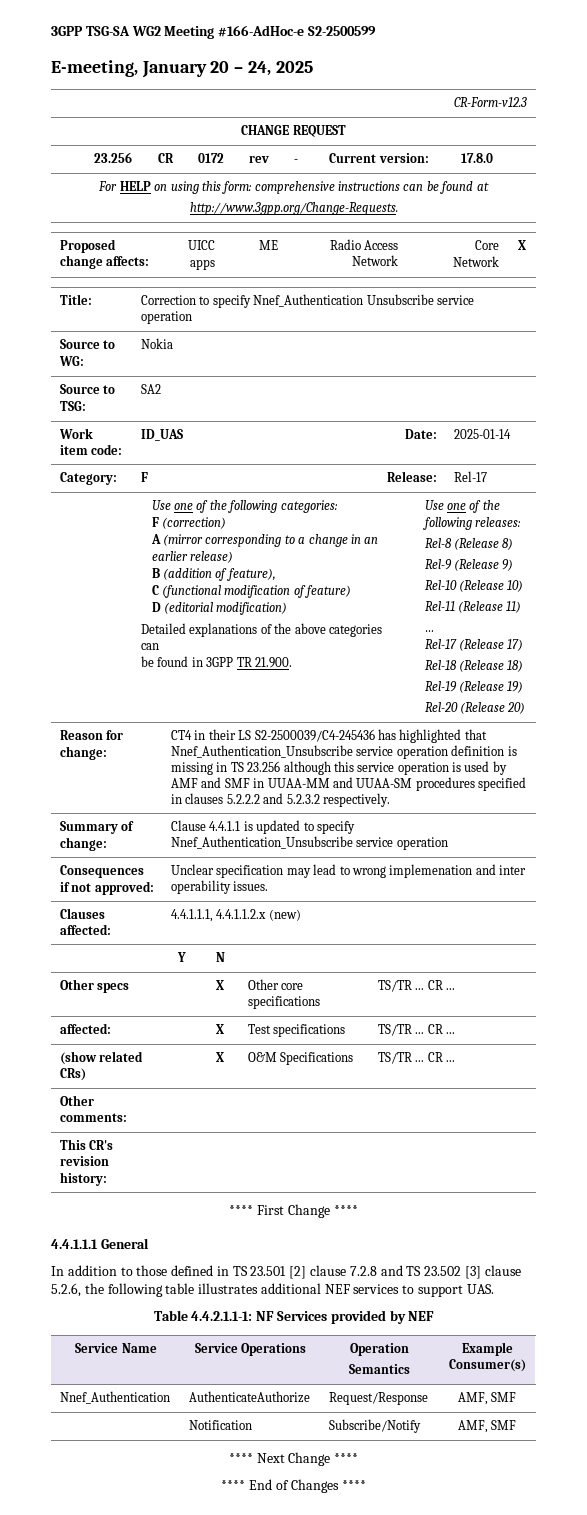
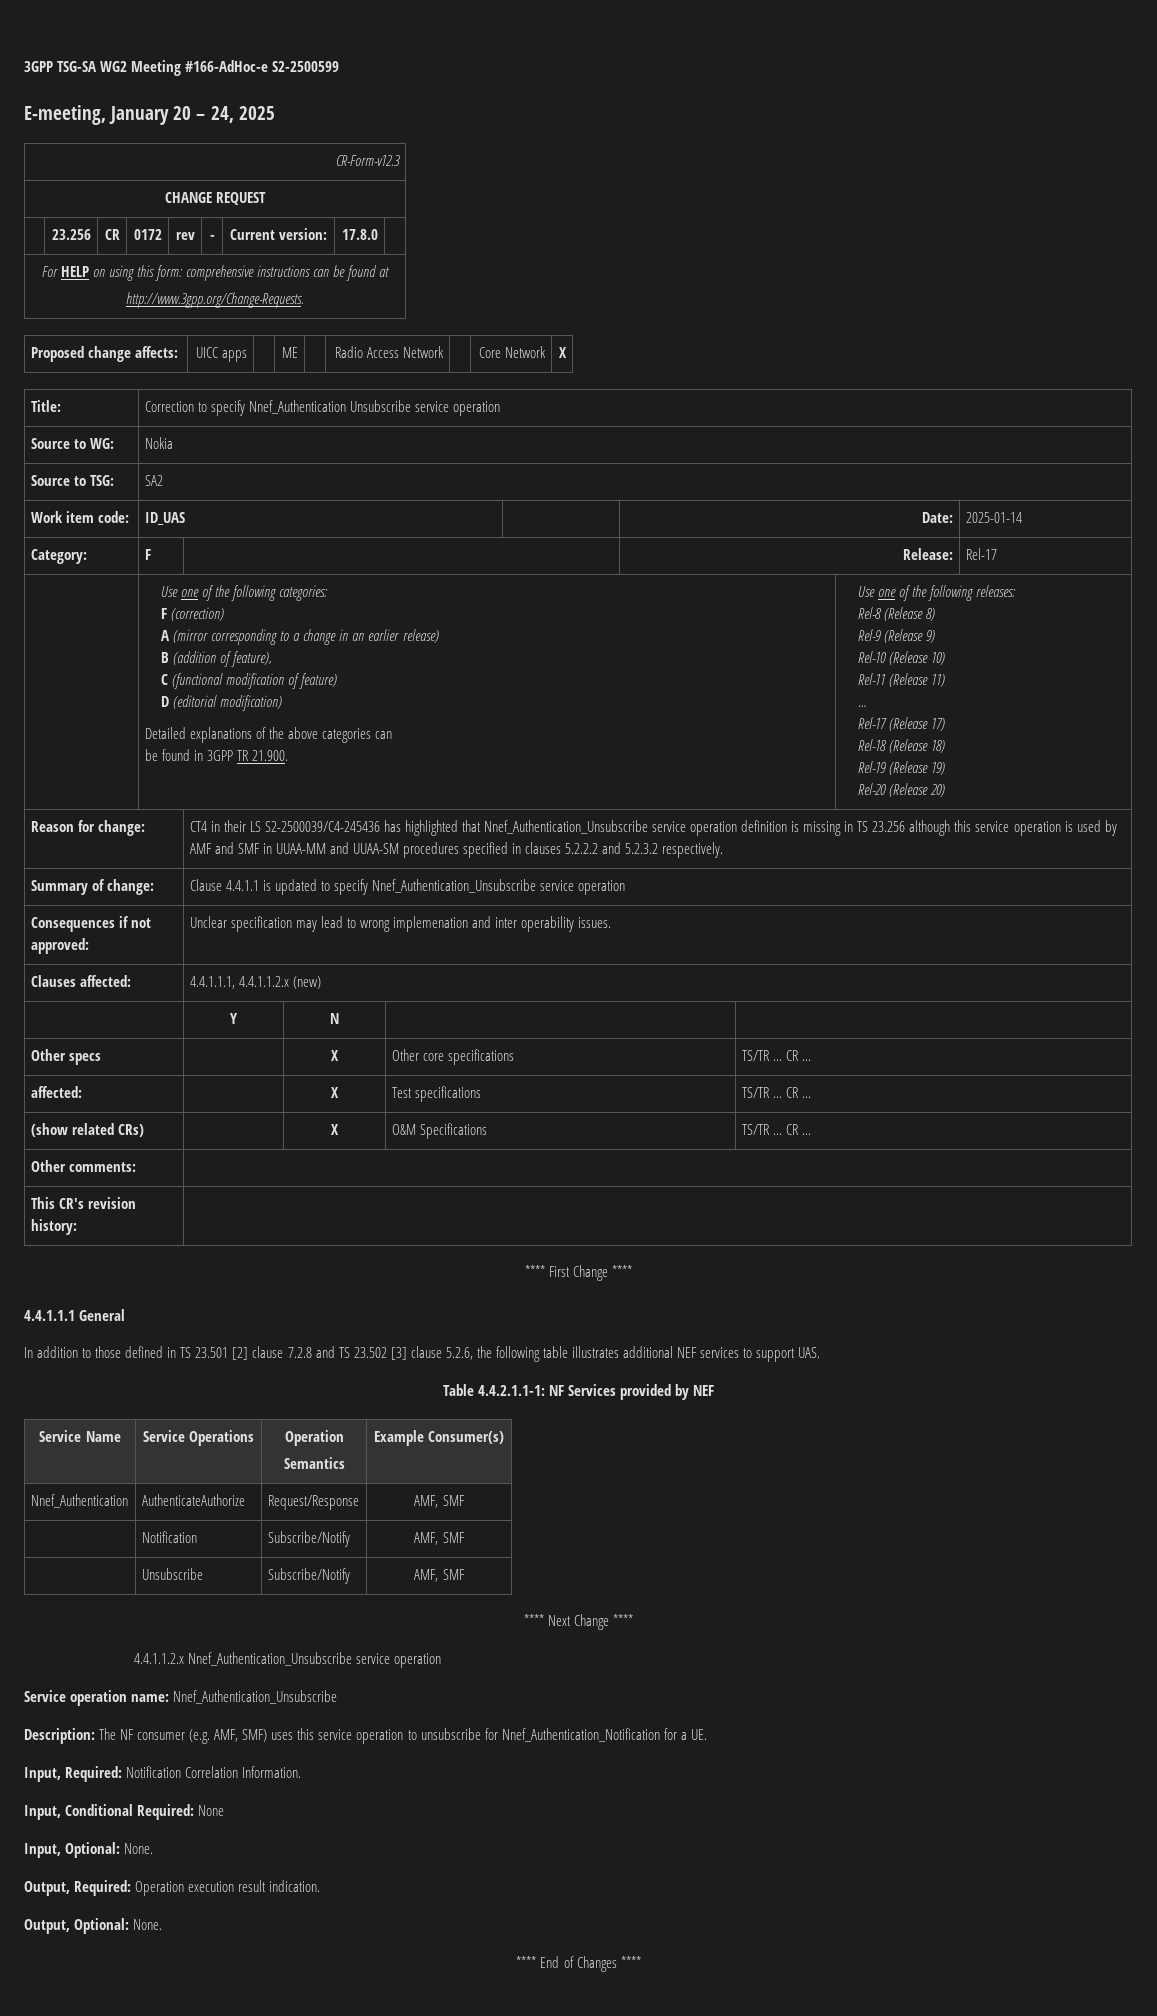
(517, 1425) none -> [141,1568,203,1580] [267,1568,350,1584] [414,1569,465,1582] // | Unsubscribe | Subscribe/Notify | AMF, SMF
(359, 1458) none -> [134,1652,442,1668] [24,1690,338,1706] [24,1728,707,1744] [24,1766,302,1782] [24,1804,225,1820] [24,1842,154,1858] [24,1880,321,1896] [24,1918,163,1934] // 4.4.1.1.2.x Nnef_Authentication_Unsubscribe service operation // Service operation name: Nnef_Authentication_Unsubscribe // Description: The NF consumer (e.g. AMF, SMF) uses this service operation to unsubscribe for Nnef_Authentication_Notification for a UE. // Input, Required: Notification Correlation Information. // Input, Conditional Required: None // Input, Optional: None. // Output, Required: Operation execution result indication. // Output, Optional: None.

